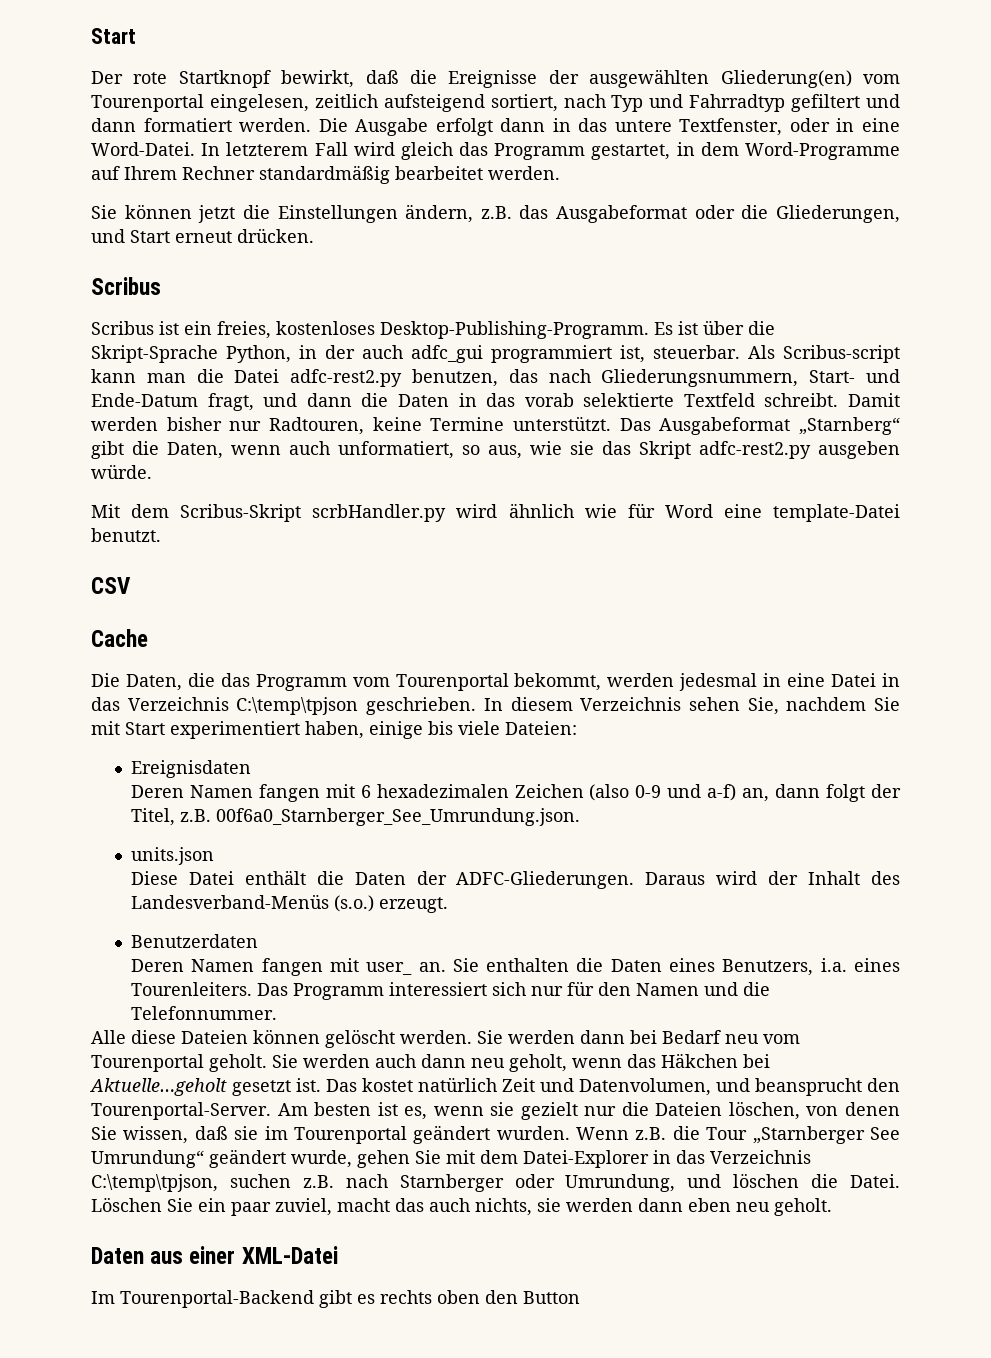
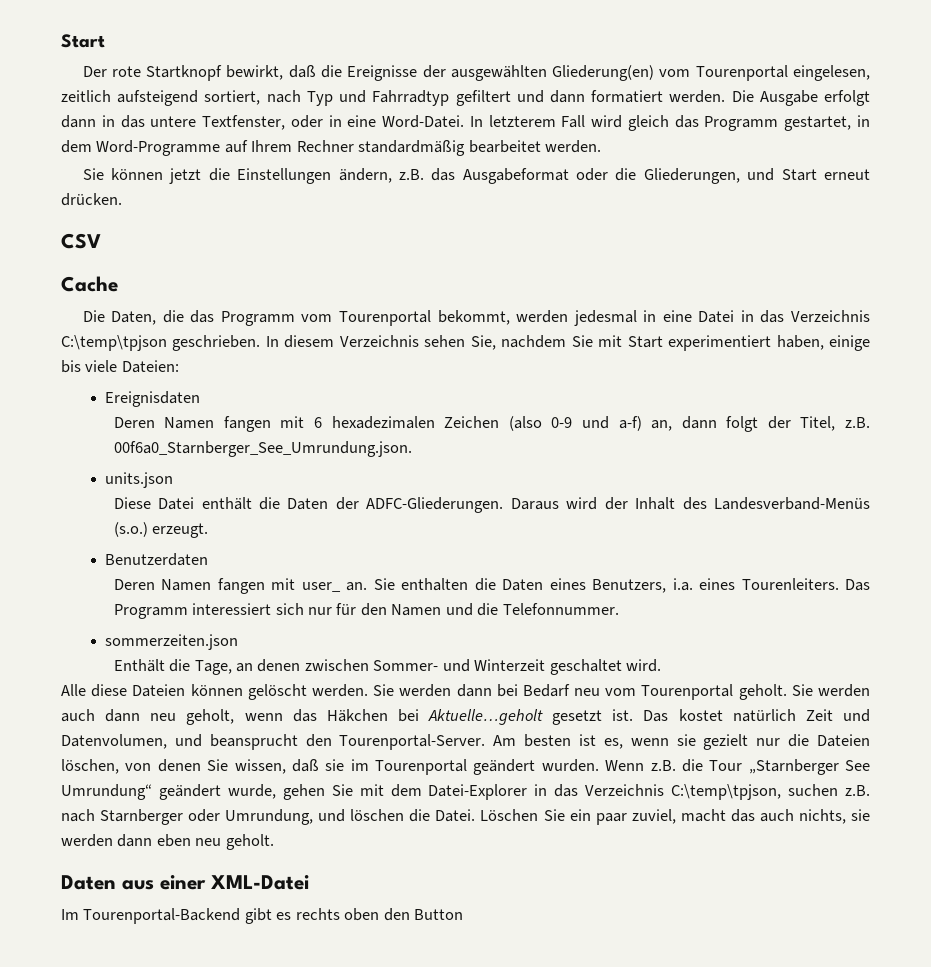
[91,277,161,295] [91,320,775,339] [91,345,900,363] [91,369,900,387] [91,393,900,411] [91,416,900,435] [91,441,900,459] [91,464,152,479] [91,503,901,522] [91,528,161,542] // Scribus // Scribus ist ein freies, kostenloses Desktop-Publishing-Programm. Es ist über die Skript-Sprache Python, in der auch adfc_gui programmiert ist, steuerbar. Als Scribus-script kann man die Datei adfc-rest2.py benutzen, das nach Gliederungsnummern, Start- und Ende-Datum fragt, und dann die Daten in das vorab selektierte Textfeld schreibt. Damit werden bisher nur Radtouren, keine Termine unterstützt. Das Ausgabeformat „Starnberg“ gibt die Daten, wenn auch unformatiert, so aus, wie sie das Skript adfc-rest2.py ausgeben würde. // Mit dem Scribus-Skript scrbHandler.py wird ähnlich wie für Word eine template-Datei benutzt. -> (122, 199) none
(277, 1013) none -> [105,634,239,650] [113,659,662,675] // sommerzeiten.json // Enthält die Tage, an denen zwischen Sommer- und Winterzeit geschaltet wird.

